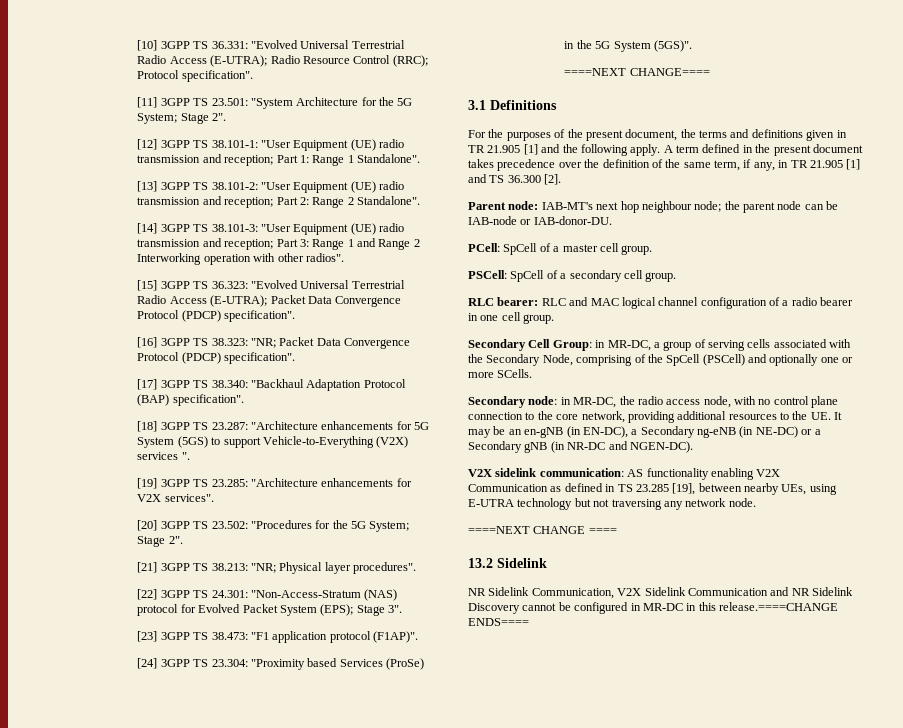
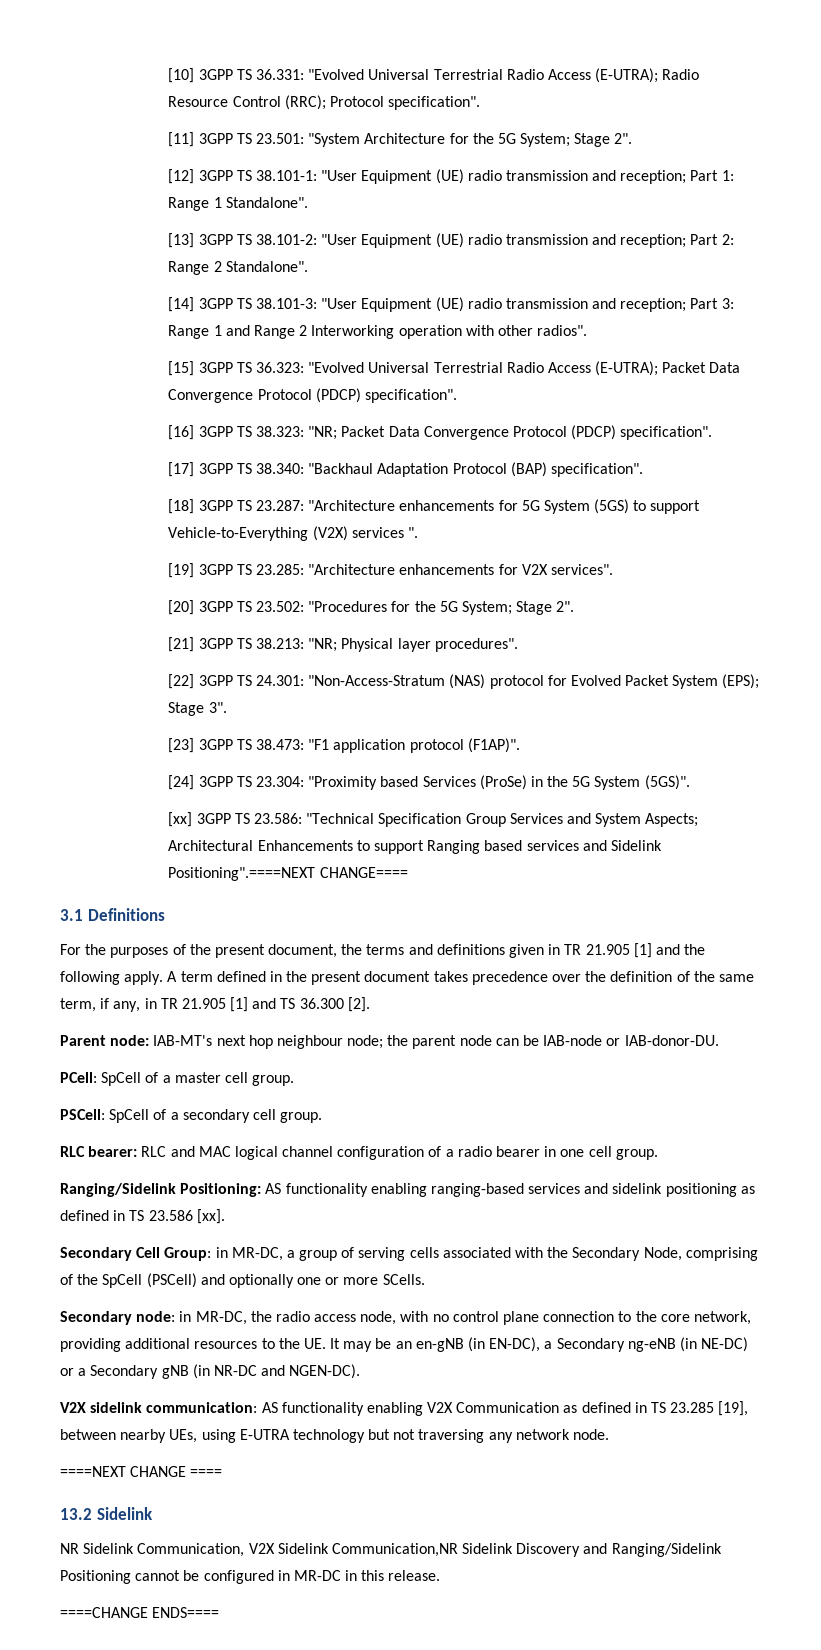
[564,68,627,76] ====NEXT -> [168,812,699,827] [168,840,662,854] [168,867,316,881] [xx] 3GPP TS 23.586: "Technical Specification Group Services and System Aspects; Architectural Enhancements to support Ranging based services and Sidelink Positioning".====NEXT
(555, 319) none -> [60,1183,755,1197] [60,1209,225,1224] // Ranging/Sidelink Positioning: AS functionality enabling ranging-based services and sidelink positioning as defined in TS 23.586 [xx].
[687,587,853,596] [468,603,520,614] Communication and NR Sidelink Discovery -> [331,1543,722,1557] [60,1570,131,1584] Communication,NR Sidelink Discovery and Ranging/Sidelink Positioning
[719,602,838,611] release.====CHANGE -> [388,1570,441,1581] [60,1607,148,1618] release. // ====CHANGE

